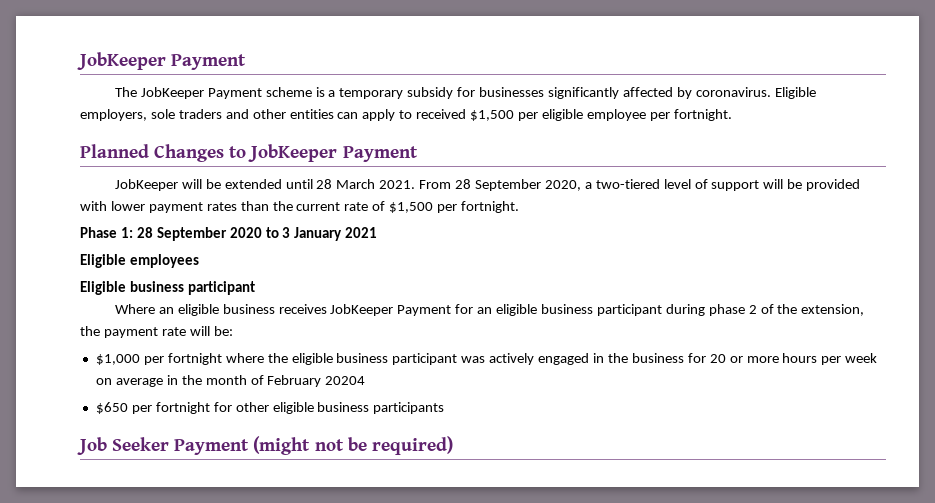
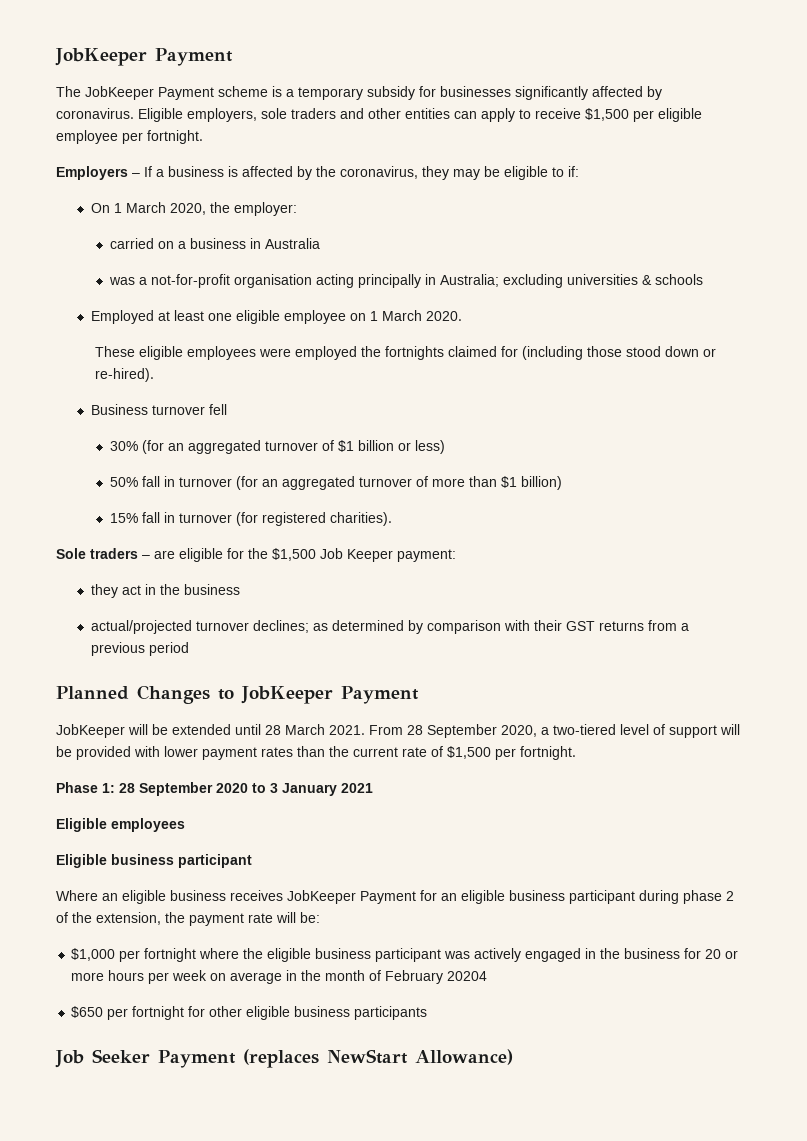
[416,109,467,119] received -> [535,108,581,119] receive
(732, 115) none -> [56,166,579,180] [90,202,297,216] [110,238,321,249] [109,274,704,288] [90,310,462,324] [94,346,716,360] [94,368,154,382] [90,404,227,415] [110,440,446,454] [110,476,563,490] [110,512,393,526] [56,548,456,562] [90,584,240,598] [90,620,689,634] [90,642,189,656] // Employers – If a business is affected by the coronavirus, they may be eligible to if: // On 1 March 2020, the employer: // carried on a business in Australia // was a not-for-profit organisation acting principally in Australia; excluding universities & schools // Employed at least one eligible employee on 1 March 2020. // These eligible employees were employed the fortnights claimed for (including those stood down or re-hired). // Business turnover fell // 30% (for an aggregated turnover of $1 billion or less) // 50% fall in turnover (for an aggregated turnover of more than $1 billion) // 15% fall in turnover (for registered charities). // Sole traders – are eligible for the $1,500 Job Keeper payment: // they act in the business // actual/projected turnover declines; as determined by comparison with their GST returns from a previous period
[253,436,453,455] (might not be required) -> [243,1049,513,1068] (replaces NewStart Allowance)

